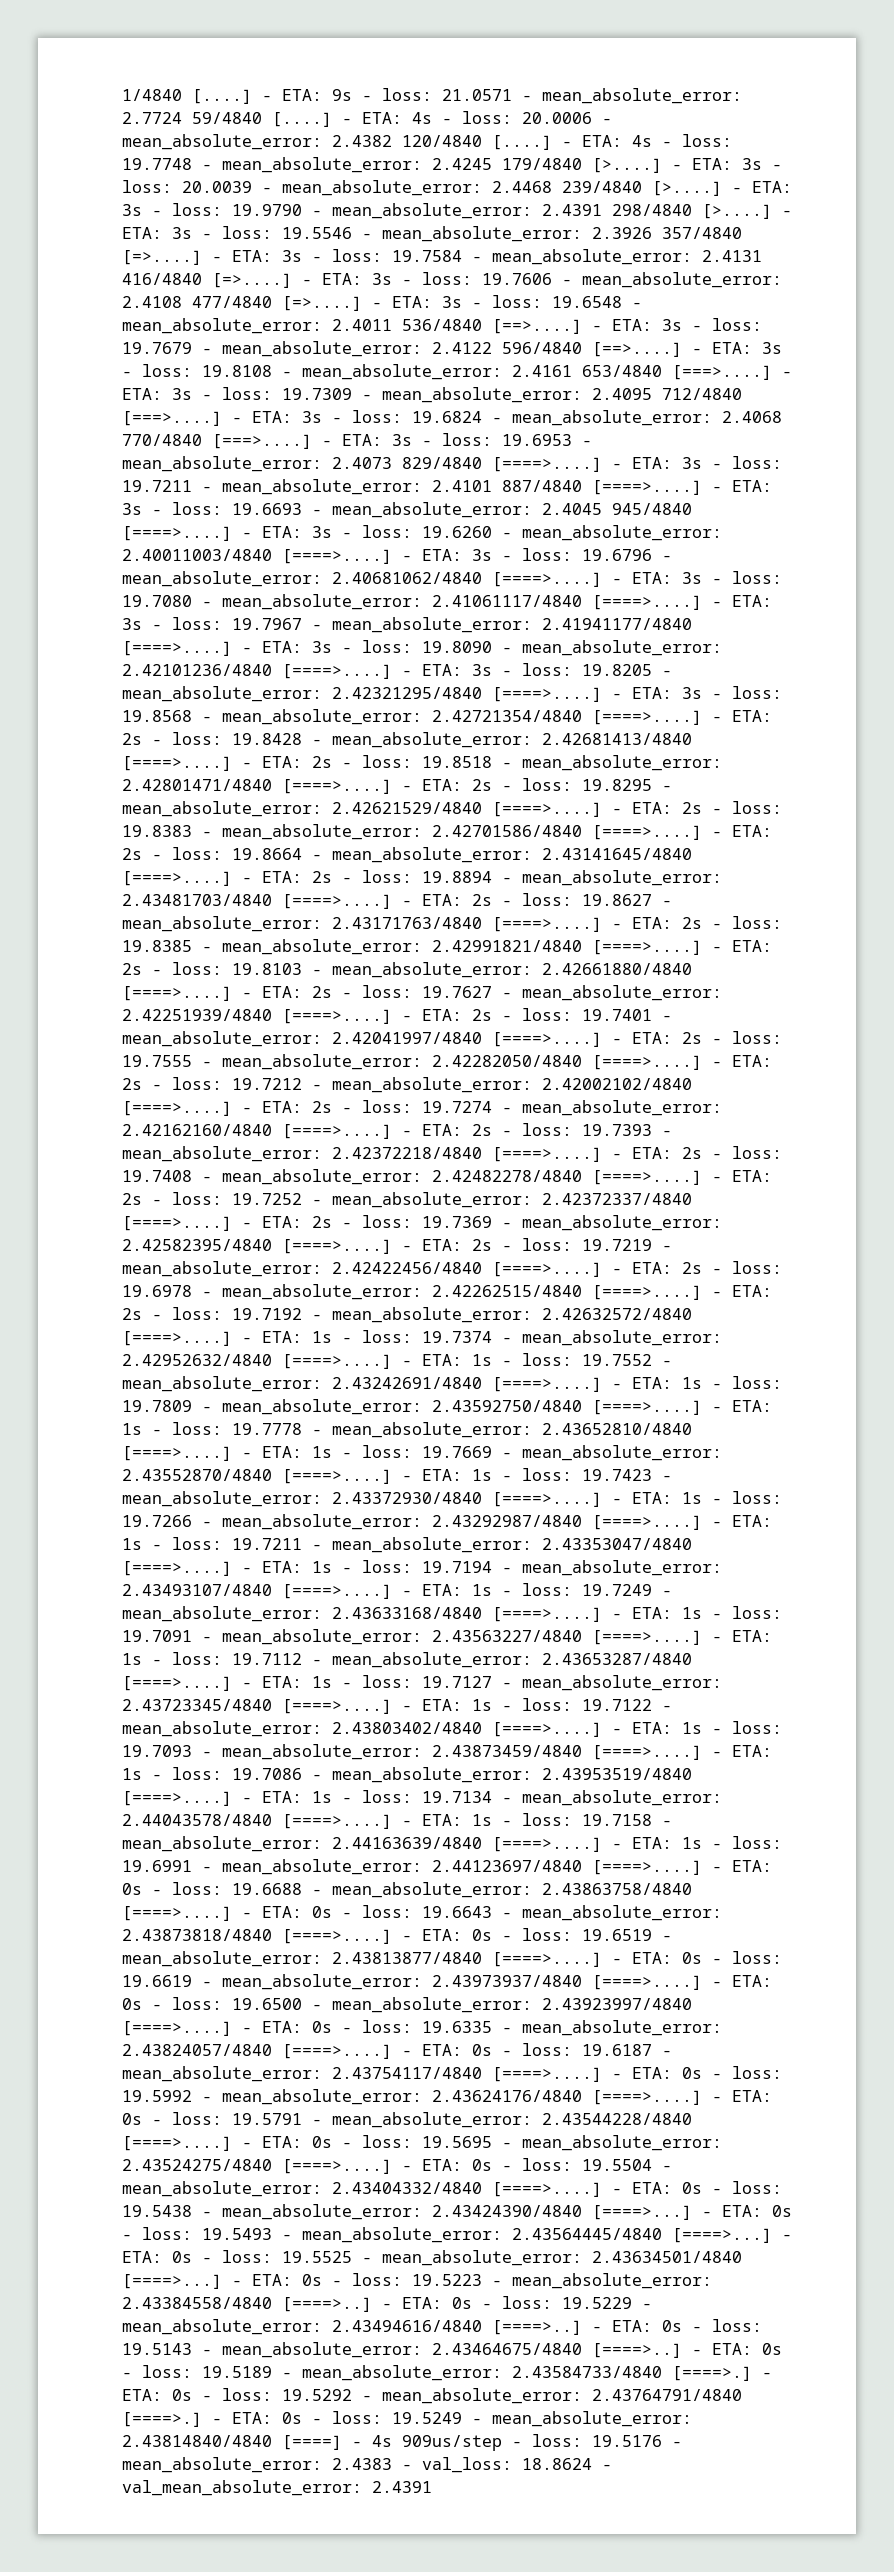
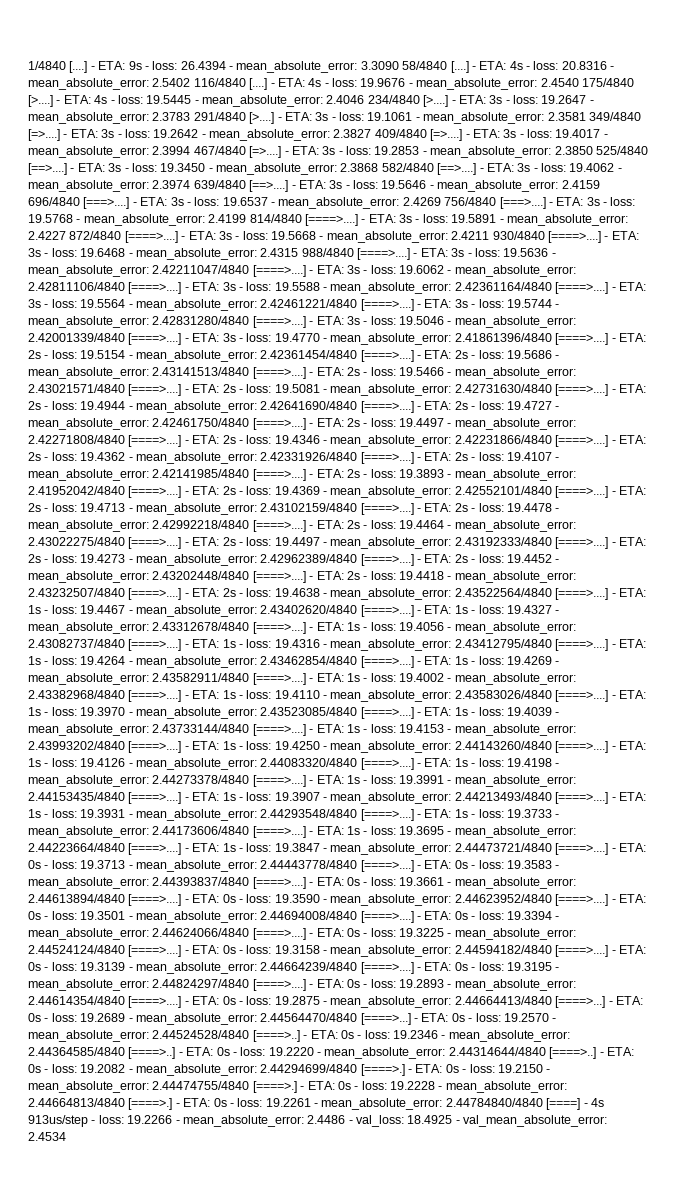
[442,88,742,104] [122,111,612,127] [122,134,732,150] [122,157,782,173] [122,180,792,196] [122,203,792,219] [122,226,742,242] [122,249,762,265] [122,272,782,288] [122,295,642,311] [122,318,762,334] [122,341,782,357] [122,364,792,380] [122,387,742,403] [122,410,782,426] [122,433,592,449] [122,456,782,472] [122,479,772,495] [122,502,692,518] [122,525,722,541] [122,548,672,564] [122,571,782,587] [122,594,772,610] [122,617,692,633] [122,640,722,656] [122,663,672,679] [122,686,782,702] [122,709,772,725] [122,732,692,748] [122,755,722,771] [122,778,672,794] [122,801,782,817] [122,824,772,840] [122,847,692,863] [122,870,722,886] [122,893,672,909] [122,916,782,932] [122,939,772,955] [122,962,692,978] [122,985,722,1001] [122,1008,672,1024] [122,1031,782,1047] [122,1054,772,1070] [122,1077,692,1093] [122,1100,722,1116] [122,1123,672,1139] [122,1146,782,1162] [122,1169,772,1185] [122,1192,692,1208] [122,1215,722,1231] [122,1238,672,1254] [122,1261,782,1277] [122,1284,772,1300] [122,1307,692,1323] [122,1330,722,1346] [122,1353,672,1369] [122,1376,782,1392] [122,1399,772,1415] [122,1422,692,1438] [122,1445,722,1461] [122,1468,672,1484] [122,1491,782,1507] [122,1514,772,1530] [122,1537,692,1553] [122,1560,722,1576] [122,1583,672,1599] [122,1606,782,1622] [122,1629,772,1645] [122,1652,692,1668] [122,1675,722,1691] [122,1698,672,1714] [122,1721,782,1737] [122,1744,772,1760] [122,1767,692,1783] [122,1790,722,1806] [122,1813,672,1829] [122,1836,782,1852] [122,1859,772,1875] [122,1882,692,1898] [122,1905,722,1921] [122,1928,672,1944] [122,1951,782,1967] [122,1974,772,1990] [122,1997,692,2013] [122,2020,722,2036] [122,2043,672,2059] [122,2066,782,2082] [122,2089,772,2105] [122,2112,692,2128] [122,2135,722,2151] [122,2158,672,2174] [122,2181,782,2197] [122,2204,792,2220] [122,2227,792,2243] [122,2250,742,2266] [122,2273,712,2289] [122,2296,652,2312] [122,2319,762,2335] [122,2342,782,2358] [122,2365,772,2381] [122,2388,742,2404] [122,2411,692,2427] [122,2435,272,2447] 21.0571 - mean_absolute_error: 2.7724 59/4840 [....] - ETA: 4s - loss: 20.0006 - mean_absolute_error: 2.4382 120/4840 [....] - ETA: 4s - loss: 19.7748 - mean_absolute_error: 2.4245 179/4840 [>....] - ETA: 3s - loss: 20.0039 - mean_absolute_error: 2.4468 239/4840 [>....] - ETA: 3s - loss: 19.9790 - mean_absolute_error: 2.4391 298/4840 [>....] - ETA: 3s - loss: 19.5546 - mean_absolute_error: 2.3926 357/4840 [=>....] - ETA: 3s - loss: 19.7584 - mean_absolute_error: 2.4131 416/4840 [=>....] - ETA: 3s - loss: 19.7606 - mean_absolute_error: 2.4108 477/4840 [=>....] - ETA: 3s - loss: 19.6548 - mean_absolute_error: 2.4011 536/4840 [==>....] - ETA: 3s - loss: 19.7679 - mean_absolute_error: 2.4122 596/4840 [==>....] - ETA: 3s - loss: 19.8108 - mean_absolute_error: 2.4161 653/4840 [===>....] - ETA: 3s - loss: 19.7309 - mean_absolute_error: 2.4095 712/4840 [===>....] - ETA: 3s - loss: 19.6824 - mean_absolute_error: 2.4068 770/4840 [===>....] - ETA: 3s - loss: 19.6953 - mean_absolute_error: 2.4073 829/4840 [====>....] - ETA: 3s - loss: 19.7211 - mean_absolute_error: 2.4101 887/4840 [====>....] - ETA: 3s - loss: 19.6693 - mean_absolute_error: 2.4045 945/4840 [====>....] - ETA: 3s - loss: 19.6260 - mean_absolute_error: 2.40011003/4840 [====>....] - ETA: 3s - loss: 19.6796 - mean_absolute_error: 2.40681062/4840 [====>....] - ETA: 3s - loss: 19.7080 - mean_absolute_error: 2.41061117/4840 [====>....] - ETA: 3s - loss: 19.7967 - mean_absolute_error: 2.41941177/4840 [====>....] - ETA: 3s - loss: 19.8090 - mean_absolute_error: 2.42101236/4840 [====>....] - ETA: 3s - loss: 19.8205 - mean_absolute_error: 2.42321295/4840 [====>....] - ETA: 3s - loss: 19.8568 - mean_absolute_error: 2.42721354/4840 [====>....] - ETA: 2s - loss: 19.8428 - mean_absolute_error: 2.42681413/4840 [====>....] - ETA: 2s - loss: 19.8518 - mean_absolute_error: 2.42801471/4840 [====>....] - ETA: 2s - loss: 19.8295 - mean_absolute_error: 2.42621529/4840 [====>....] - ETA: 2s - loss: 19.8383 - mean_absolute_error: 2.42701586/4840 [====>....] - ETA: 2s - loss: 19.8664 - mean_absolute_error: 2.43141645/4840 [====>....] - ETA: 2s - loss: 19.8894 - mean_absolute_error: 2.43481703/4840 [====>....] - ETA: 2s - loss: 19.8627 - mean_absolute_error: 2.43171763/4840 [====>....] - ETA: 2s - loss: 19.8385 - mean_absolute_error: 2.42991821/4840 [====>....] - ETA: 2s - loss: 19.8103 - mean_absolute_error: 2.42661880/4840 [====>....] - ETA: 2s - loss: 19.7627 - mean_absolute_error: 2.42251939/4840 [====>....] - ETA: 2s - loss: 19.7401 - mean_absolute_error: 2.42041997/4840 [====>....] - ETA: 2s - loss: 19.7555 - mean_absolute_error: 2.42282050/4840 [====>....] - ETA: 2s - loss: 19.7212 - mean_absolute_error: 2.42002102/4840 [====>....] - ETA: 2s - loss: 19.7274 - mean_absolute_error: 2.42162160/4840 [====>....] - ETA: 2s - loss: 19.7393 - mean_absolute_error: 2.42372218/4840 [====>....] - ETA: 2s - loss: 19.7408 - mean_absolute_error: 2.42482278/4840 [====>....] - ETA: 2s - loss: 19.7252 - mean_absolute_error: 2.42372337/4840 [====>....] - ETA: 2s - loss: 19.7369 - mean_absolute_error: 2.42582395/4840 [====>....] - ETA: 2s - loss: 19.7219 - mean_absolute_error: 2.42422456/4840 [====>....] - ETA: 2s - loss: 19.6978 - mean_absolute_error: 2.42262515/4840 [====>....] - ETA: 2s - loss: 19.7192 - mean_absolute_error: 2.42632572/4840 [====>....] - ETA: 1s - loss: 19.7374 - mean_absolute_error: 2.42952632/4840 [====>....] - ETA: 1s - loss: 19.7552 - mean_absolute_error: 2.43242691/4840 [====>....] - ETA: 1s - loss: 19.7809 - mean_absolute_error: 2.43592750/4840 [====>....] - ETA: 1s - loss: 19.7778 - mean_absolute_error: 2.43652810/4840 [====>....] - ETA: 1s - loss: 19.7669 - mean_absolute_error: 2.43552870/4840 [====>....] - ETA: 1s - loss: 19.7423 - mean_absolute_error: 2.43372930/4840 [====>....] - ETA: 1s - loss: 19.7266 - mean_absolute_error: 2.43292987/4840 [====>....] - ETA: 1s - loss: 19.7211 - mean_absolute_error: 2.43353047/4840 [====>....] - ETA: 1s - loss: 19.7194 - mean_absolute_error: 2.43493107/4840 [====>....] - ETA: 1s - loss: 19.7249 - mean_absolute_error: 2.43633168/4840 [====>....] - ETA: 1s - loss: 19.7091 - mean_absolute_error: 2.43563227/4840 [====>....] - ETA: 1s - loss: 19.7112 - mean_absolute_error: 2.43653287/4840 [====>....] - ETA: 1s - loss: 19.7127 - mean_absolute_error: 2.43723345/4840 [====>....] - ETA: 1s - loss: 19.7122 - mean_absolute_error: 2.43803402/4840 [====>....] - ETA: 1s - loss: 19.7093 - mean_absolute_error: 2.43873459/4840 [====>....] - ETA: 1s - loss: 19.7086 - mean_absolute_error: 2.43953519/4840 [====>....] - ETA: 1s - loss: 19.7134 - mean_absolute_error: 2.44043578/4840 [====>....] - ETA: 1s - loss: 19.7158 - mean_absolute_error: 2.44163639/4840 [====>....] - ETA: 1s - loss: 19.6991 - mean_absolute_error: 2.44123697/4840 [====>....] - ETA: 0s - loss: 19.6688 - mean_absolute_error: 2.43863758/4840 [====>....] - ETA: 0s - loss: 19.6643 - mean_absolute_error: 2.43873818/4840 [====>....] - ETA: 0s - loss: 19.6519 - mean_absolute_error: 2.43813877/4840 [====>....] - ETA: 0s - loss: 19.6619 - mean_absolute_error: 2.43973937/4840 [====>....] - ETA: 0s - loss: 19.6500 - mean_absolute_error: 2.43923997/4840 [====>....] - ETA: 0s - loss: 19.6335 - mean_absolute_error: 2.43824057/4840 [====>....] - ETA: 0s - loss: 19.6187 - mean_absolute_error: 2.43754117/4840 [====>....] - ETA: 0s - loss: 19.5992 - mean_absolute_error: 2.43624176/4840 [====>....] - ETA: 0s - loss: 19.5791 - mean_absolute_error: 2.43544228/4840 [====>....] - ETA: 0s - loss: 19.5695 - mean_absolute_error: 2.43524275/4840 [====>....] - ETA: 0s - loss: 19.5504 - mean_absolute_error: 2.43404332/4840 [====>....] - ETA: 0s - loss: 19.5438 - mean_absolute_error: 2.43424390/4840 [====>...] - ETA: 0s - loss: 19.5493 - mean_absolute_error: 2.43564445/4840 [====>...] - ETA: 0s - loss: 19.5525 - mean_absolute_error: 2.43634501/4840 [====>...] - ETA: 0s - loss: 19.5223 - mean_absolute_error: 2.43384558/4840 [====>..] - ETA: 0s - loss: 19.5229 - mean_absolute_error: 2.43494616/4840 [====>..] - ETA: 0s - loss: 19.5143 - mean_absolute_error: 2.43464675/4840 [====>..] - ETA: 0s - loss: 19.5189 - mean_absolute_error: 2.43584733/4840 [====>.] - ETA: 0s - loss: 19.5292 - mean_absolute_error: 2.43764791/4840 [====>.] - ETA: 0s - loss: 19.5249 - mean_absolute_error: 2.43814840/4840 -> [180,61,615,73] [28,78,634,90] [28,95,594,107] [28,112,641,124] [28,129,608,141] [28,146,648,158] [28,163,622,175] [28,180,600,192] [28,197,636,209] [28,214,628,226] [28,231,639,243] [28,248,556,260] [28,265,576,277] [28,282,646,294] [28,299,560,311] [28,316,576,328] [28,333,646,345] [28,350,560,362] [28,367,576,379] [28,384,646,396] [28,401,560,413] [28,418,576,430] [28,435,646,447] [28,452,560,464] [28,469,576,481] [28,486,646,498] [28,503,560,515] [28,520,576,532] [28,537,646,549] [28,554,560,566] [28,571,576,583] [28,588,646,600] [28,605,560,617] [28,622,576,634] [28,639,646,651] [28,656,560,668] [28,673,576,685] [28,690,646,702] [28,707,560,719] [28,724,576,736] [28,741,646,753] [28,758,560,770] [28,775,576,787] [28,792,646,804] [28,809,560,821] [28,826,576,838] [28,843,646,855] [28,860,560,872] [28,877,576,889] [28,894,646,906] [28,911,560,923] [28,928,576,940] [28,945,646,957] [28,962,560,974] [28,979,576,991] [28,996,643,1008] [28,1013,557,1025] [28,1030,570,1042] [28,1047,634,1059] [28,1064,551,1076] [28,1081,567,1093] [28,1098,543,1110] 26.4394 - mean_absolute_error: 3.3090 58/4840 [....] - ETA: 4s - loss: 20.8316 - mean_absolute_error: 2.5402 116/4840 [....] - ETA: 4s - loss: 19.9676 - mean_absolute_error: 2.4540 175/4840 [>....] - ETA: 4s - loss: 19.5445 - mean_absolute_error: 2.4046 234/4840 [>....] - ETA: 3s - loss: 19.2647 - mean_absolute_error: 2.3783 291/4840 [>....] - ETA: 3s - loss: 19.1061 - mean_absolute_error: 2.3581 349/4840 [=>....] - ETA: 3s - loss: 19.2642 - mean_absolute_error: 2.3827 409/4840 [=>....] - ETA: 3s - loss: 19.4017 - mean_absolute_error: 2.3994 467/4840 [=>....] - ETA: 3s - loss: 19.2853 - mean_absolute_error: 2.3850 525/4840 [==>....] - ETA: 3s - loss: 19.3450 - mean_absolute_error: 2.3868 582/4840 [==>....] - ETA: 3s - loss: 19.4062 - mean_absolute_error: 2.3974 639/4840 [==>....] - ETA: 3s - loss: 19.5646 - mean_absolute_error: 2.4159 696/4840 [===>....] - ETA: 3s - loss: 19.6537 - mean_absolute_error: 2.4269 756/4840 [===>....] - ETA: 3s - loss: 19.5768 - mean_absolute_error: 2.4199 814/4840 [====>....] - ETA: 3s - loss: 19.5891 - mean_absolute_error: 2.4227 872/4840 [====>....] - ETA: 3s - loss: 19.5668 - mean_absolute_error: 2.4211 930/4840 [====>....] - ETA: 3s - loss: 19.6468 - mean_absolute_error: 2.4315 988/4840 [====>....] - ETA: 3s - loss: 19.5636 - mean_absolute_error: 2.42211047/4840 [====>....] - ETA: 3s - loss: 19.6062 - mean_absolute_error: 2.42811106/4840 [====>....] - ETA: 3s - loss: 19.5588 - mean_absolute_error: 2.42361164/4840 [====>....] - ETA: 3s - loss: 19.5564 - mean_absolute_error: 2.42461221/4840 [====>....] - ETA: 3s - loss: 19.5744 - mean_absolute_error: 2.42831280/4840 [====>....] - ETA: 3s - loss: 19.5046 - mean_absolute_error: 2.42001339/4840 [====>....] - ETA: 3s - loss: 19.4770 - mean_absolute_error: 2.41861396/4840 [====>....] - ETA: 2s - loss: 19.5154 - mean_absolute_error: 2.42361454/4840 [====>....] - ETA: 2s - loss: 19.5686 - mean_absolute_error: 2.43141513/4840 [====>....] - ETA: 2s - loss: 19.5466 - mean_absolute_error: 2.43021571/4840 [====>....] - ETA: 2s - loss: 19.5081 - mean_absolute_error: 2.42731630/4840 [====>....] - ETA: 2s - loss: 19.4944 - mean_absolute_error: 2.42641690/4840 [====>....] - ETA: 2s - loss: 19.4727 - mean_absolute_error: 2.42461750/4840 [====>....] - ETA: 2s - loss: 19.4497 - mean_absolute_error: 2.42271808/4840 [====>....] - ETA: 2s - loss: 19.4346 - mean_absolute_error: 2.42231866/4840 [====>....] - ETA: 2s - loss: 19.4362 - mean_absolute_error: 2.42331926/4840 [====>....] - ETA: 2s - loss: 19.4107 - mean_absolute_error: 2.42141985/4840 [====>....] - ETA: 2s - loss: 19.3893 - mean_absolute_error: 2.41952042/4840 [====>....] - ETA: 2s - loss: 19.4369 - mean_absolute_error: 2.42552101/4840 [====>....] - ETA: 2s - loss: 19.4713 - mean_absolute_error: 2.43102159/4840 [====>....] - ETA: 2s - loss: 19.4478 - mean_absolute_error: 2.42992218/4840 [====>....] - ETA: 2s - loss: 19.4464 - mean_absolute_error: 2.43022275/4840 [====>....] - ETA: 2s - loss: 19.4497 - mean_absolute_error: 2.43192333/4840 [====>....] - ETA: 2s - loss: 19.4273 - mean_absolute_error: 2.42962389/4840 [====>....] - ETA: 2s - loss: 19.4452 - mean_absolute_error: 2.43202448/4840 [====>....] - ETA: 2s - loss: 19.4418 - mean_absolute_error: 2.43232507/4840 [====>....] - ETA: 2s - loss: 19.4638 - mean_absolute_error: 2.43522564/4840 [====>....] - ETA: 1s - loss: 19.4467 - mean_absolute_error: 2.43402620/4840 [====>....] - ETA: 1s - loss: 19.4327 - mean_absolute_error: 2.43312678/4840 [====>....] - ETA: 1s - loss: 19.4056 - mean_absolute_error: 2.43082737/4840 [====>....] - ETA: 1s - loss: 19.4316 - mean_absolute_error: 2.43412795/4840 [====>....] - ETA: 1s - loss: 19.4264 - mean_absolute_error: 2.43462854/4840 [====>....] - ETA: 1s - loss: 19.4269 - mean_absolute_error: 2.43582911/4840 [====>....] - ETA: 1s - loss: 19.4002 - mean_absolute_error: 2.43382968/4840 [====>....] - ETA: 1s - loss: 19.4110 - mean_absolute_error: 2.43583026/4840 [====>....] - ETA: 1s - loss: 19.3970 - mean_absolute_error: 2.43523085/4840 [====>....] - ETA: 1s - loss: 19.4039 - mean_absolute_error: 2.43733144/4840 [====>....] - ETA: 1s - loss: 19.4153 - mean_absolute_error: 2.43993202/4840 [====>....] - ETA: 1s - loss: 19.4250 - mean_absolute_error: 2.44143260/4840 [====>....] - ETA: 1s - loss: 19.4126 - mean_absolute_error: 2.44083320/4840 [====>....] - ETA: 1s - loss: 19.4198 - mean_absolute_error: 2.44273378/4840 [====>....] - ETA: 1s - loss: 19.3991 - mean_absolute_error: 2.44153435/4840 [====>....] - ETA: 1s - loss: 19.3907 - mean_absolute_error: 2.44213493/4840 [====>....] - ETA: 1s - loss: 19.3931 - mean_absolute_error: 2.44293548/4840 [====>....] - ETA: 1s - loss: 19.3733 - mean_absolute_error: 2.44173606/4840 [====>....] - ETA: 1s - loss: 19.3695 - mean_absolute_error: 2.44223664/4840 [====>....] - ETA: 1s - loss: 19.3847 - mean_absolute_error: 2.44473721/4840 [====>....] - ETA: 0s - loss: 19.3713 - mean_absolute_error: 2.44443778/4840 [====>....] - ETA: 0s - loss: 19.3583 - mean_absolute_error: 2.44393837/4840 [====>....] - ETA: 0s - loss: 19.3661 - mean_absolute_error: 2.44613894/4840 [====>....] - ETA: 0s - loss: 19.3590 - mean_absolute_error: 2.44623952/4840 [====>....] - ETA: 0s - loss: 19.3501 - mean_absolute_error: 2.44694008/4840 [====>....] - ETA: 0s - loss: 19.3394 - mean_absolute_error: 2.44624066/4840 [====>....] - ETA: 0s - loss: 19.3225 - mean_absolute_error: 2.44524124/4840 [====>....] - ETA: 0s - loss: 19.3158 - mean_absolute_error: 2.44594182/4840 [====>....] - ETA: 0s - loss: 19.3139 - mean_absolute_error: 2.44664239/4840 [====>....] - ETA: 0s - loss: 19.3195 - mean_absolute_error: 2.44824297/4840 [====>....] - ETA: 0s - loss: 19.2893 - mean_absolute_error: 2.44614354/4840 [====>....] - ETA: 0s - loss: 19.2875 - mean_absolute_error: 2.44664413/4840 [====>...] - ETA: 0s - loss: 19.2689 - mean_absolute_error: 2.44564470/4840 [====>...] - ETA: 0s - loss: 19.2570 - mean_absolute_error: 2.44524528/4840 [====>..] - ETA: 0s - loss: 19.2346 - mean_absolute_error: 2.44364585/4840 [====>..] - ETA: 0s - loss: 19.2220 - mean_absolute_error: 2.44314644/4840 [====>..] - ETA: 0s - loss: 19.2082 - mean_absolute_error: 2.44294699/4840 [====>.] - ETA: 0s - loss: 19.2150 - mean_absolute_error: 2.44474755/4840 [====>.] - ETA: 0s - loss: 19.2228 - mean_absolute_error: 2.44664813/4840 [====>.] - ETA: 0s - loss: 19.2261 - mean_absolute_error: 2.44784840/4840
[402,2434,682,2451] [122,2457,392,2473] 909us/step - loss: 19.5176 - mean_absolute_error: 2.4383 -> [28,1115,346,1127] 913us/step - loss: 19.2266 - mean_absolute_error: 2.4486
[522,2458,592,2470] 18.8624 -> [407,1115,453,1124] 18.4925
[372,2481,432,2493] 2.4391 -> [28,1132,66,1141] 2.4534

